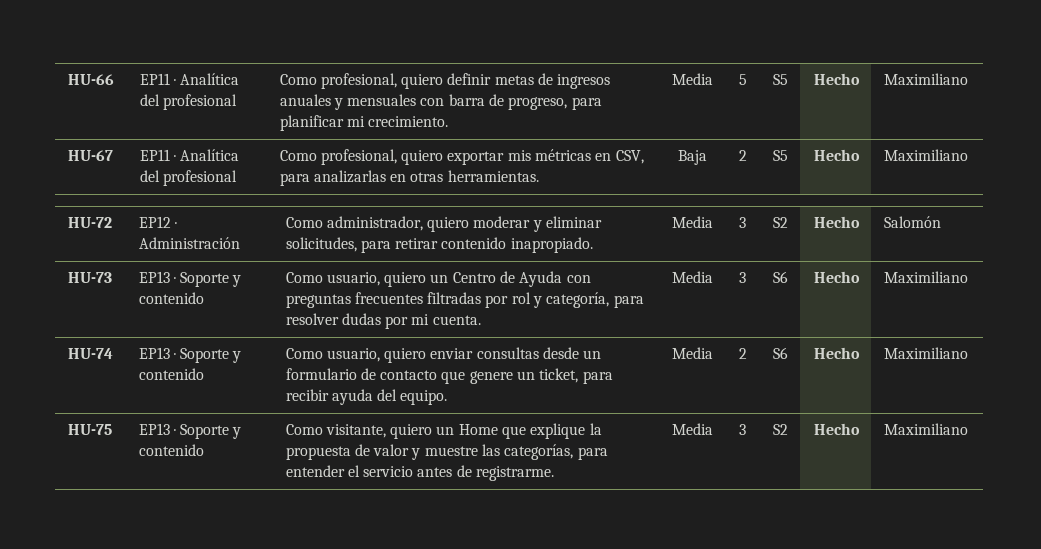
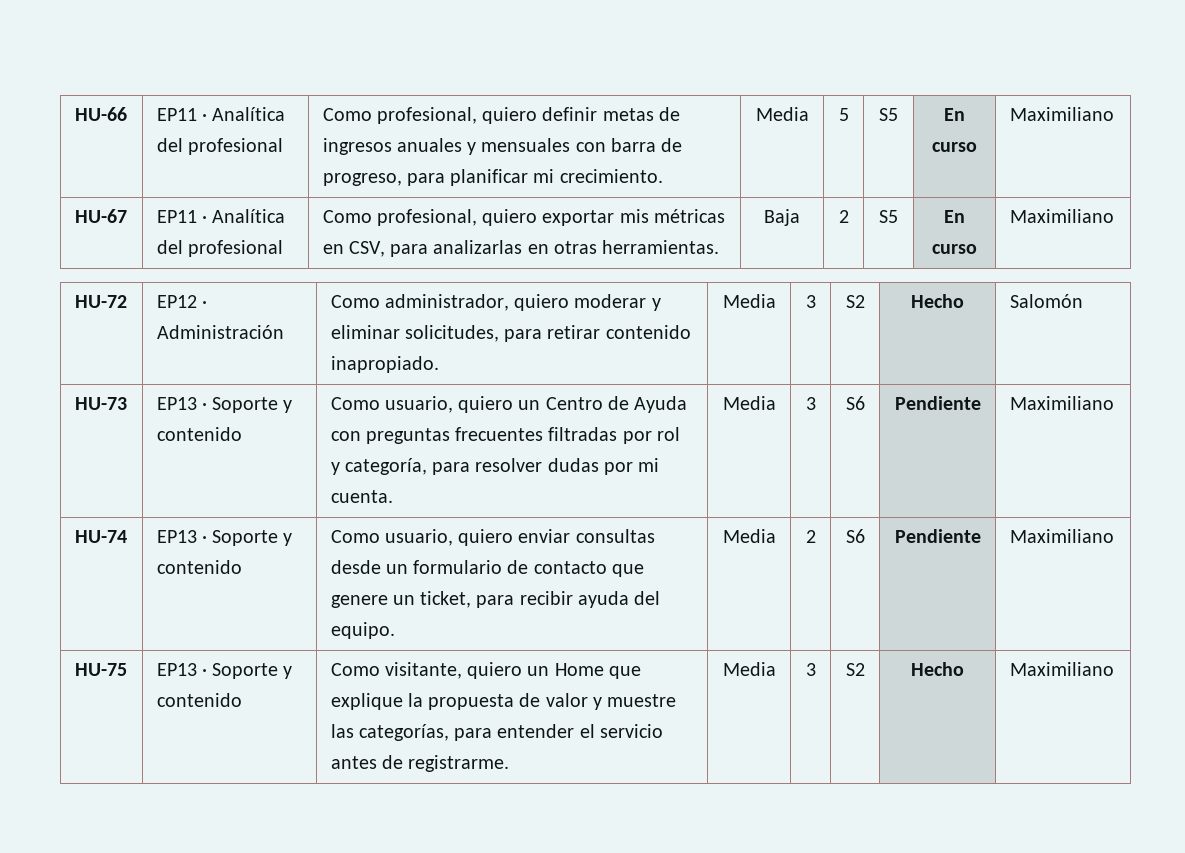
[813,73,860,85] Hecho -> [944,108,965,121] [932,142,977,152] En curso
[813,149,860,161] Hecho -> [944,210,965,223] [932,244,977,254] En curso
[813,271,860,283] Hecho -> [894,396,981,410] Pendiente
[813,347,860,359] Hecho -> [894,529,981,543] Pendiente

